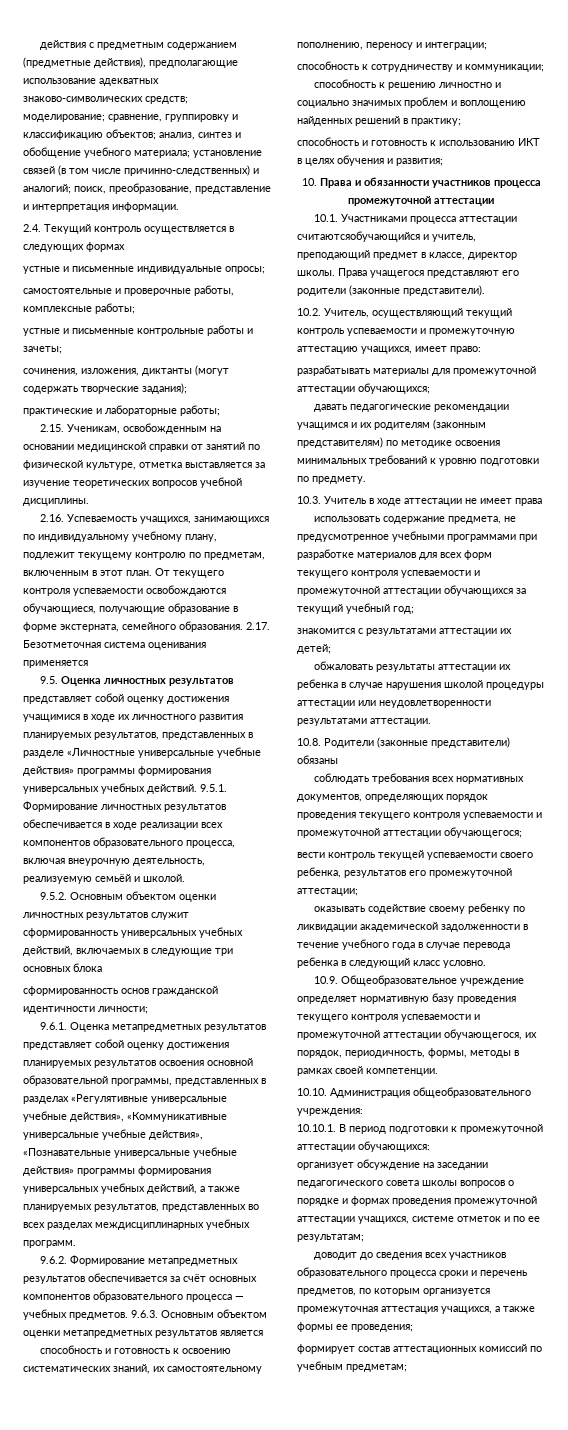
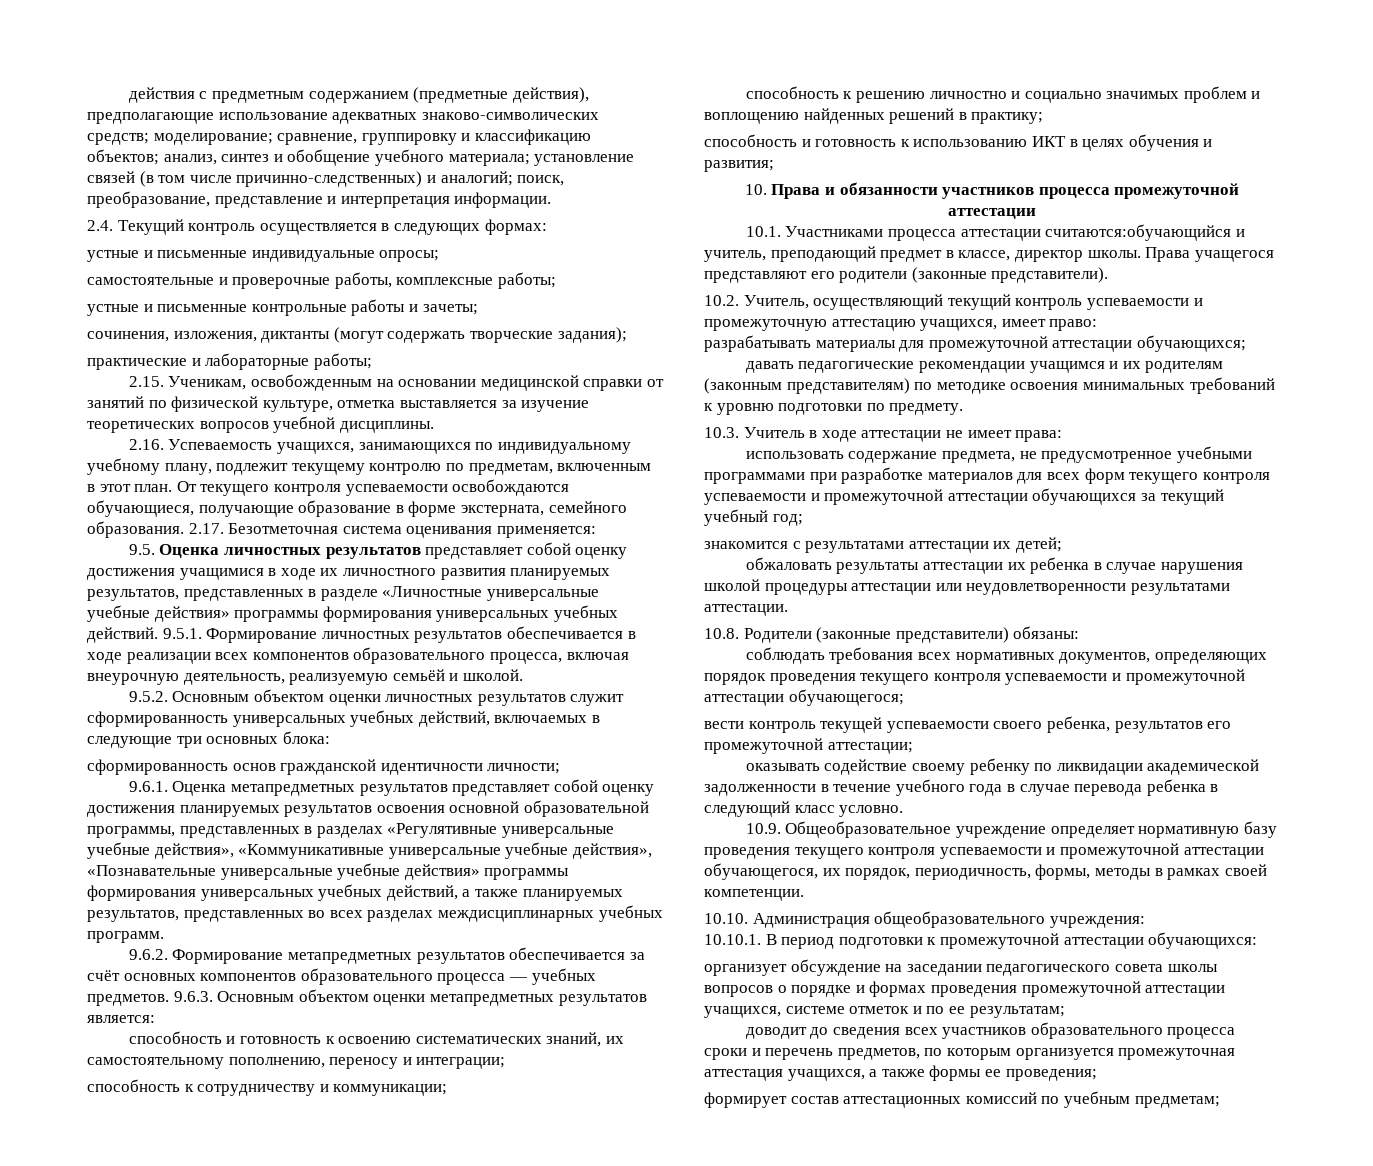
[86,242,125,252] формах -> [484,219,547,235] формах:
[23,660,88,668] применяется -> [496,526,596,538] применяется:
[73,963,102,972] блока -> [282,731,330,744] блока:
[220,1330,263,1336] является -> [87,1015,155,1023] является:
[297,231,420,242] считаютсяобучающийся -> [1045,224,1232,241] считаются:обучающийся
[515,498,542,506] права -> [1015,430,1063,442] права:
[297,755,338,764] обязаны -> [1013,626,1080,639] обязаны:

